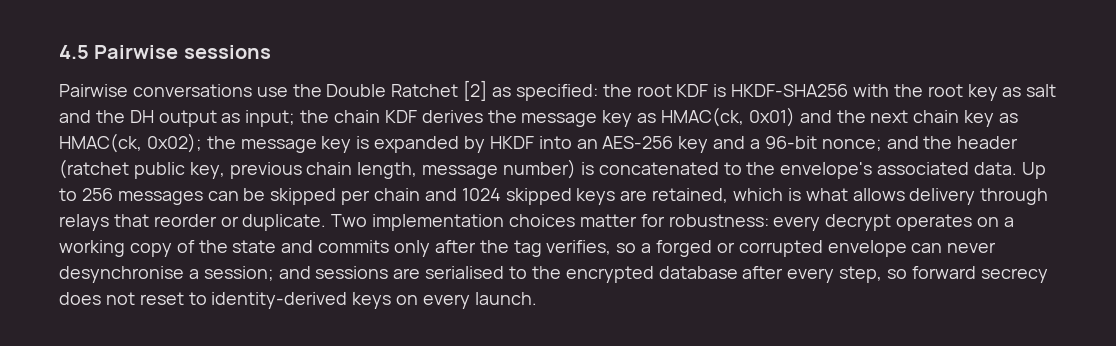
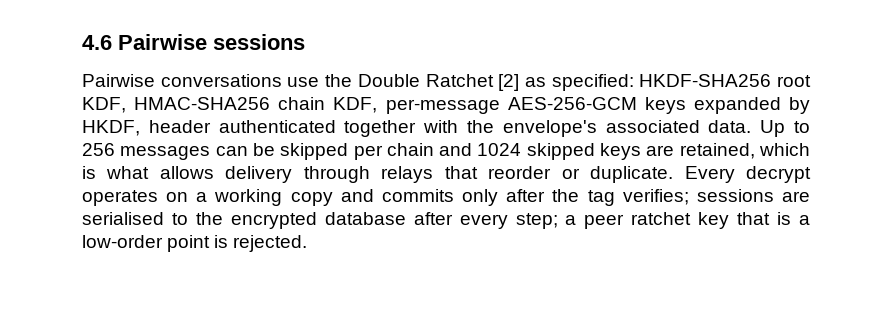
[59,45,89,59] 4.5 -> [82,35,112,50] 4.6
[602,84,1057,101] [59,107,1019,127] [59,133,1019,153] [59,159,742,179] the root KDF is HKDF-SHA256 with the root key as salt and the DH output as input; the chain KDF derives the message key as HMAC(ck, 0x01) and the next chain key as HMAC(ck, 0x02); the message key is expanded by HKDF into an AES-256 key and a 96-bit nonce; and the header (ratchet public key, previous chain length, message number) is concatenated to -> [639,74,811,87] [82,97,810,114] [82,120,459,137] HKDF-SHA256 root KDF, HMAC-SHA256 chain KDF, per-message AES-256-GCM keys expanded by HKDF, header authenticated together with
[331,214,821,231] Two implementation choices matter for robustness: every -> [684,166,735,183] Every
[176,240,277,253] of the state -> (333, 199) none
[546,240,997,257] [59,266,311,283] verifies, so a forged or corrupted envelope can never desynchronise a session; and -> [622,189,689,205] verifies;
[839,266,1048,283] [59,292,537,309] step, so forward secrecy does not reset to identity-derived keys on every launch. -> [515,212,811,229] [82,235,308,252] step; a peer ratchet key that is a low-order point is rejected.

